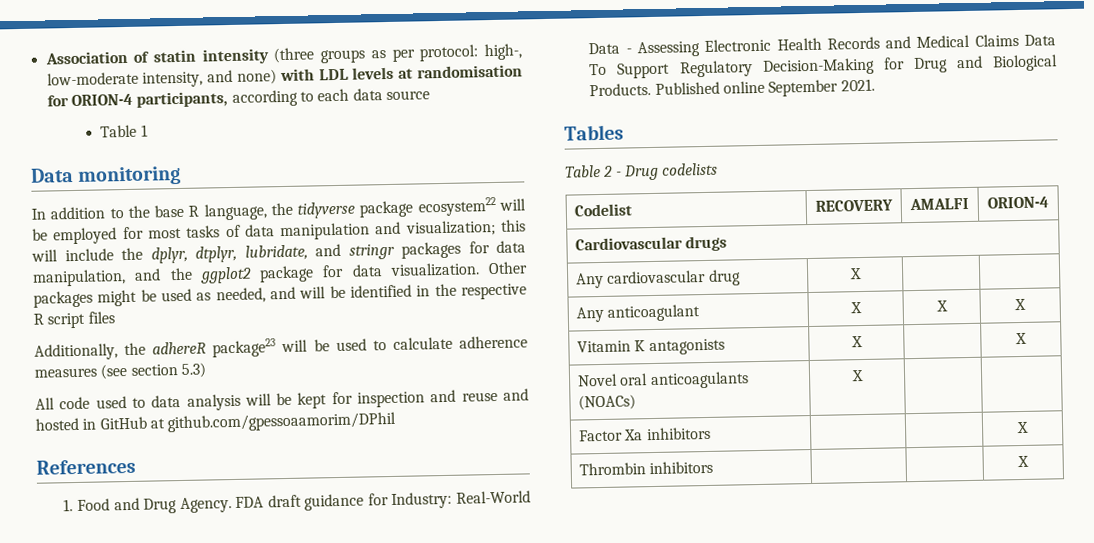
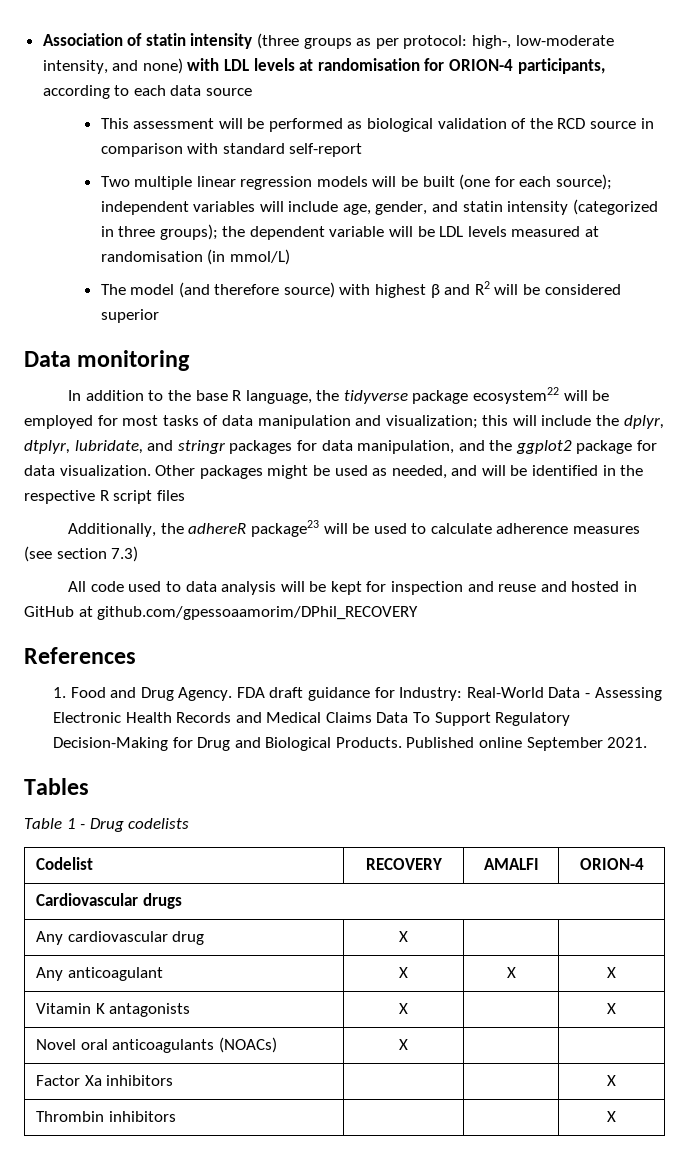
[100,124,148,138] Table 1 -> [100,118,654,132] [100,143,363,157] [100,174,613,190] [100,199,658,215] [100,224,600,240] [100,249,290,265] [100,281,621,298] [100,309,159,323] This assessment will be performed as biological validation of the RCD source in comparison with standard self-report // Two multiple linear regression models will be built (one for each source); independent variables will include age, gender, and statin intensity (categorized in three groups); the dependent variable will be LDL levels measured at randomisation (in mmol/L) // The model (and therefore source) with highest β and R2 will be considered superior
[180,362,206,378] 5.3) -> [111,546,139,562] 7.3)
[167,411,397,433] github.com/gpessoaamorim/DPhil -> [97,606,419,620] github.com/gpessoaamorim/DPhil_RECOVERY
[603,165,614,177] 2 -> [66,818,76,829] 1

